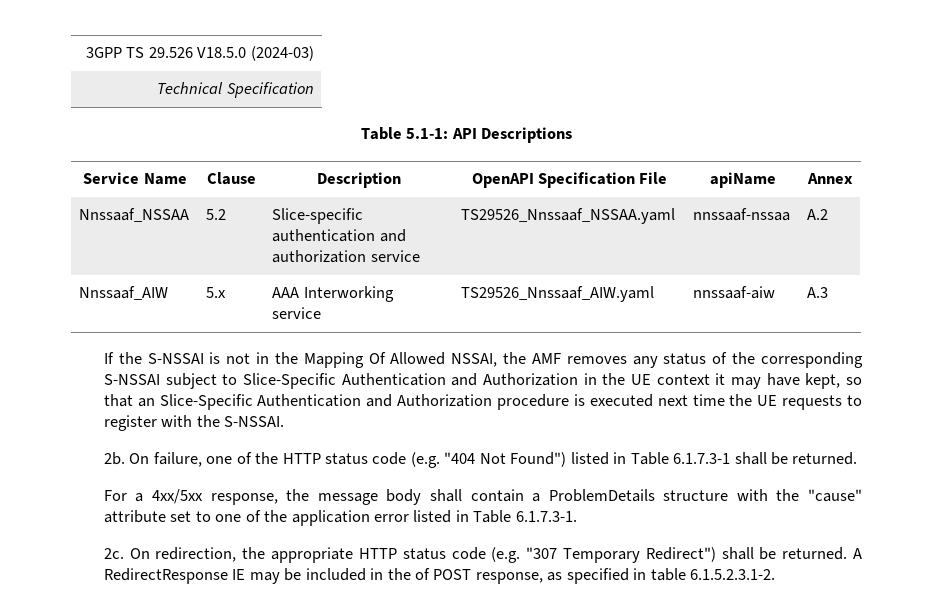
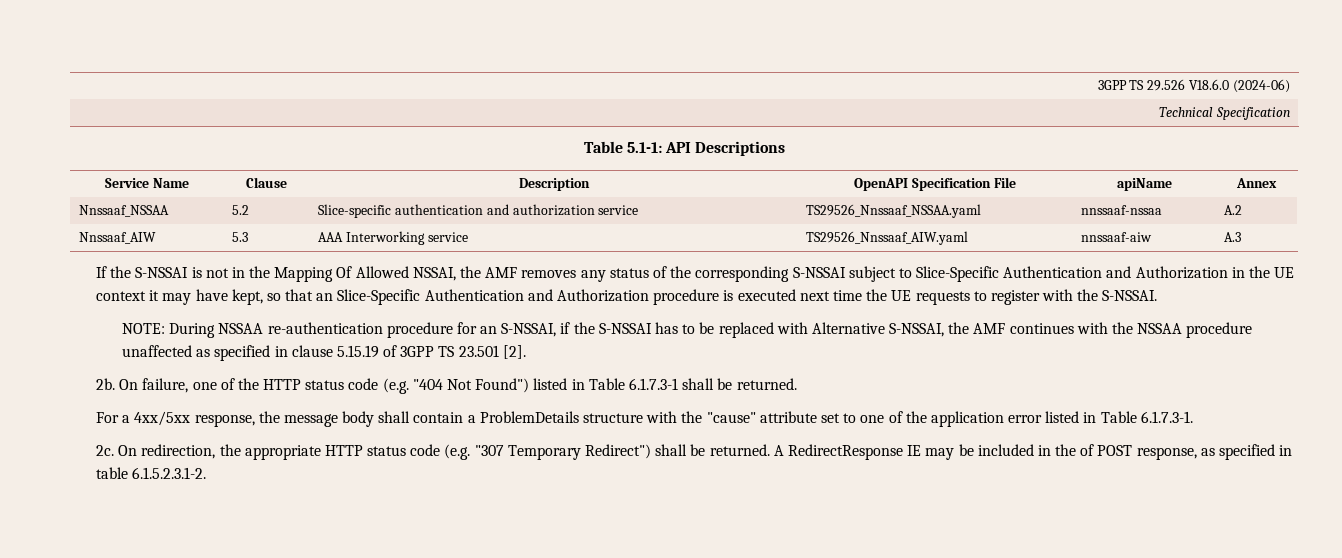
[197,46,314,61] V18.5.0 (2024-03) -> [1188,79,1290,93] V18.6.0 (2024-06)
[206,287,227,298] 5.x -> [232,232,249,242] 5.3
(285, 421) none -> [121,322,1253,338] [121,345,526,361] // NOTE: During NSSAA re-authentication procedure for an S-NSSAI, if the S-NSSAI has to be replaced with Alternative S-NSSAI, the AMF continues with the NSSAA procedure unaffected as specified in clause 5.15.19 of 3GPP TS 23.501 [2].

